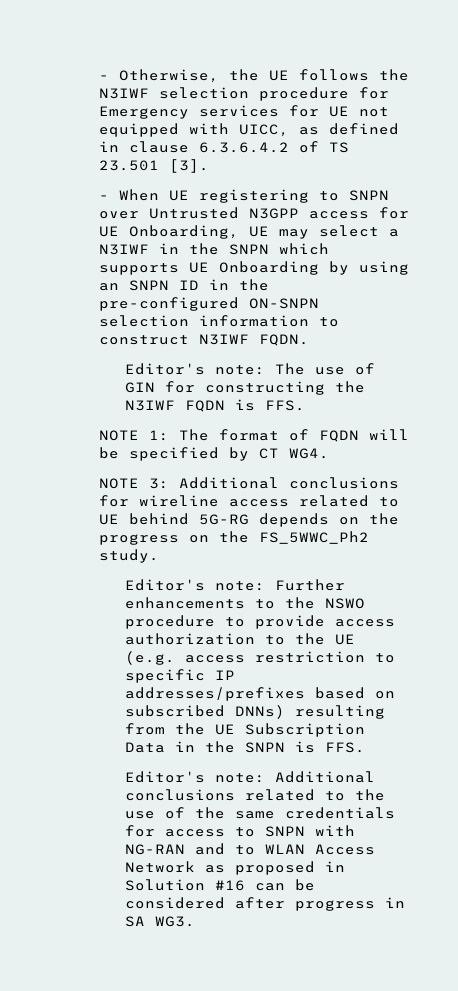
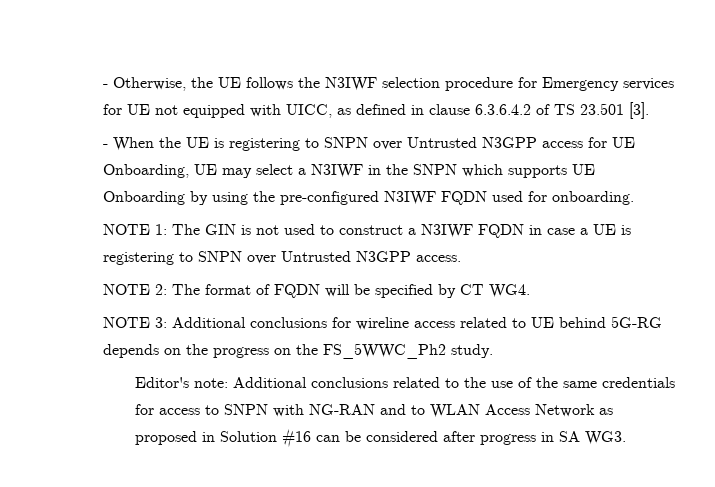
[169,190,190,201] UE -> [159,137,225,148] the UE is
[99,279,270,291] [99,297,320,311] [99,315,340,327] [99,334,310,346] [125,363,376,375] [125,381,366,395] [125,399,306,412] [99,430,170,441] an SNPN ID in the pre-configured ON-SNPN selection information to construct N3IWF FQDN. // Editor's note: The use of GIN for constructing the N3IWF FQDN is FFS. // NOTE 1: -> [253,191,635,205] [103,224,632,238] [103,251,462,265] [103,284,168,295] the pre-configured N3IWF FQDN used for onboarding. // NOTE 1: The GIN is not used to construct a N3IWF FQDN in case a UE is registering to SNPN over Untrusted N3GPP access. // NOTE 2:
[125,579,346,591] [125,597,366,609] [125,615,396,629] [125,633,356,645] [125,651,396,665] [125,669,236,683] [125,687,396,701] [125,705,386,719] [125,723,366,737] [125,741,366,753] // Editor's note: Further enhancements to the NSWO procedure to provide access authorization to the UE (e.g. access restriction to specific IP addresses/prefixes based on subscribed DNNs) resulting from the UE Subscription Data in the SNPN is FFS. -> (494, 351) none

